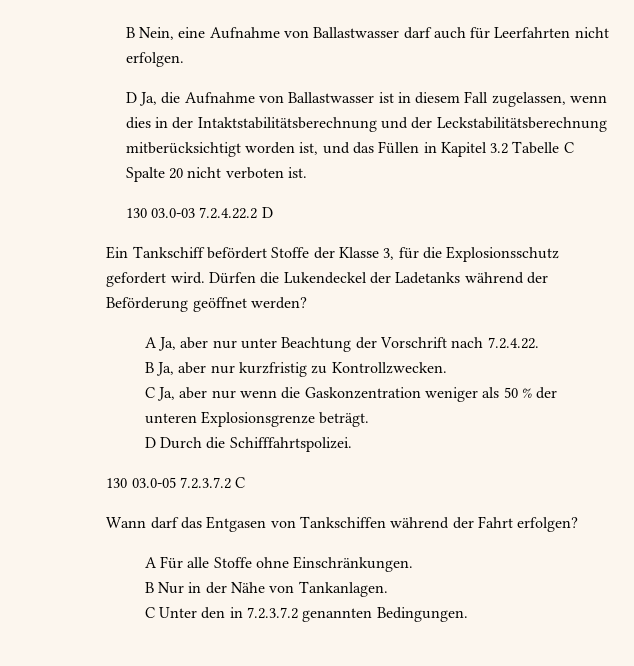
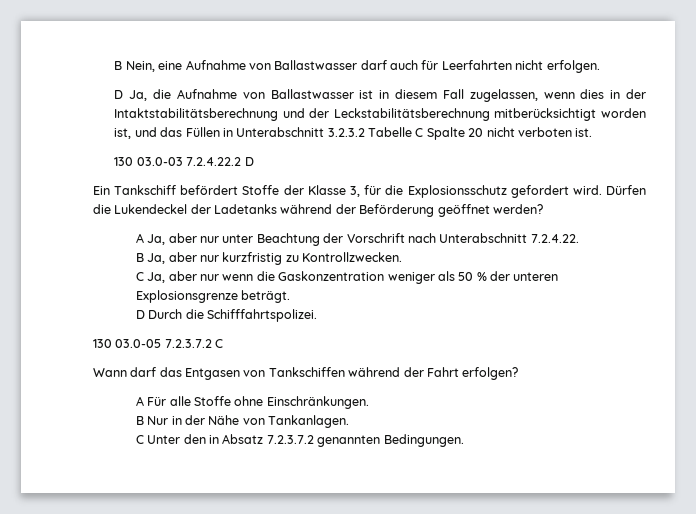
[440,142,509,157] Kapitel 3.2 -> [236,127,365,137] Unterabschnitt 3.2.3.2
(484, 342) none -> [439,233,528,243] Unterabschnitt
(243, 612) none -> [222,434,264,444] Absatz

